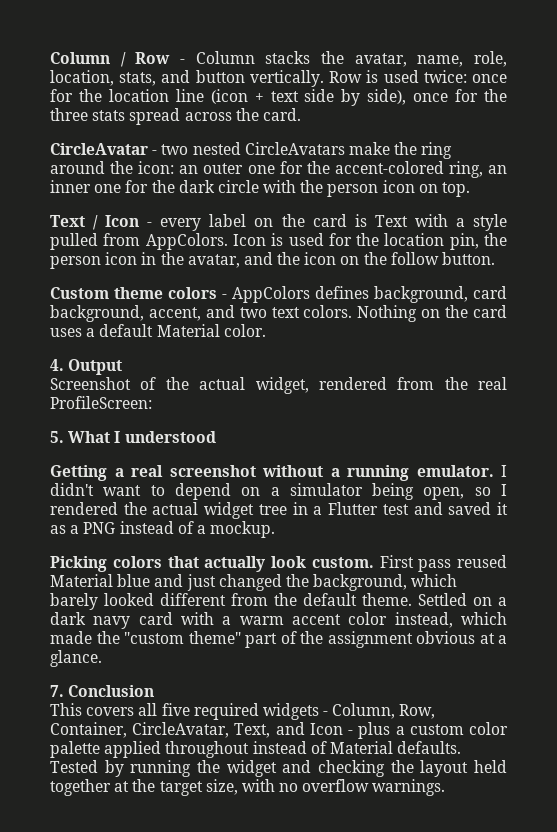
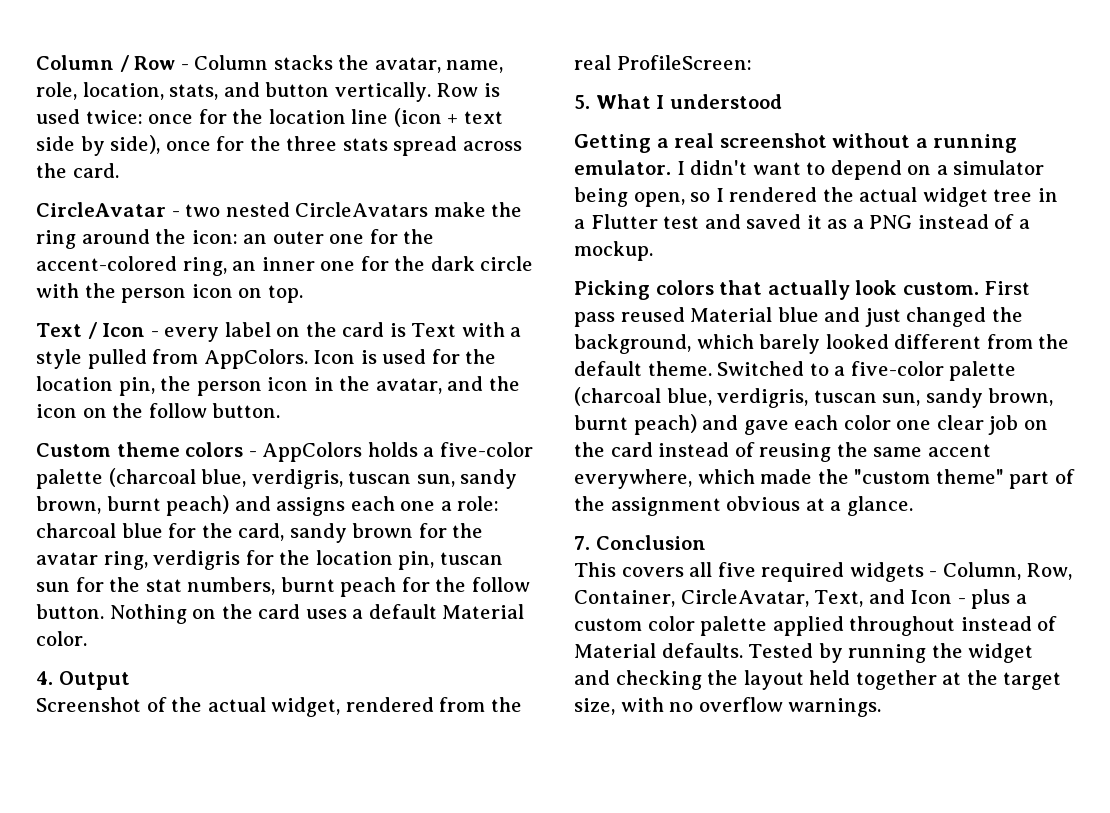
[315,286,507,303] [50,305,353,322] defines background, card background, accent, and two text colors. -> [367,442,533,457] [36,468,518,489] [36,495,500,516] [36,523,484,543] [36,550,503,570] [36,577,530,597] [36,604,104,619] holds a five-color palette (charcoal blue, verdigris, tuscan sun, sandy brown, burnt peach) and assigns each one a role: charcoal blue for the card, sandy brown for the avatar ring, verdigris for the location pin, tuscan sun for the stat numbers, burnt peach for the follow button.
[418,593,507,606] [50,612,453,629] Settled on a dark navy card with a warm accent color instead, -> [717,361,1017,381] [574,387,1054,408] [574,414,1048,435] [574,442,991,462] [574,469,692,489] Switched to a five-color palette (charcoal blue, verdigris, tuscan sun, sandy brown, burnt peach) and gave each color one clear job on the card instead of reusing the same accent everywhere,

